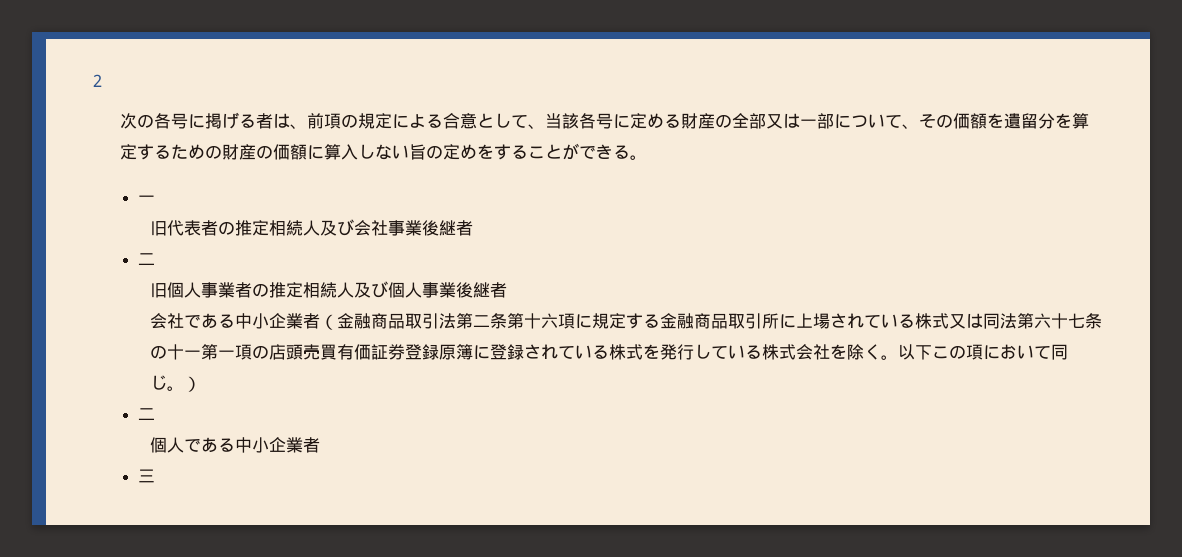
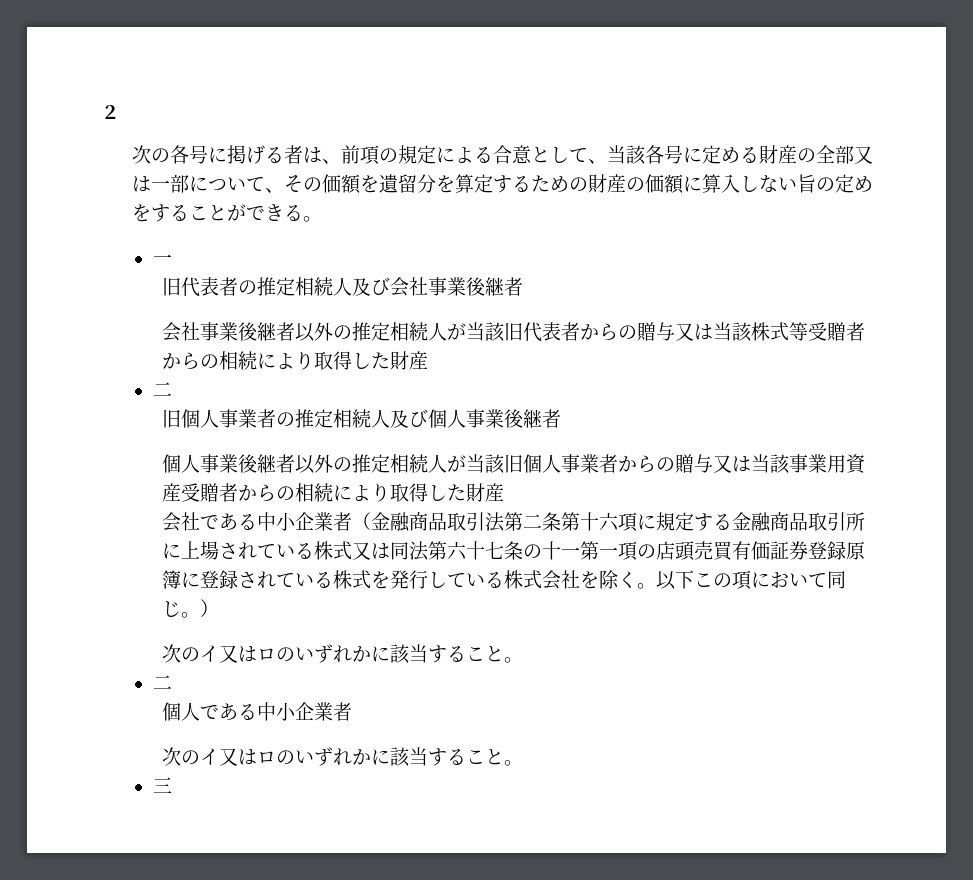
(474, 228) none -> [162,322,866,342] [162,351,429,370] // 会社事業後継者以外の推定相続人が当該旧代表者からの贈与又は当該株式等受贈者からの相続により取得した財産
(508, 290) none -> [162,454,867,474] [162,483,505,502] // 個人事業後継者以外の推定相続人が当該旧個人事業者からの贈与又は当該事業用資産受贈者からの相続により取得した財産
(202, 384) none -> [162,644,524,664] // 次のイ又はロのいずれかに該当すること。
(321, 445) none -> [162,747,524,767] // 次のイ又はロのいずれかに該当すること。

